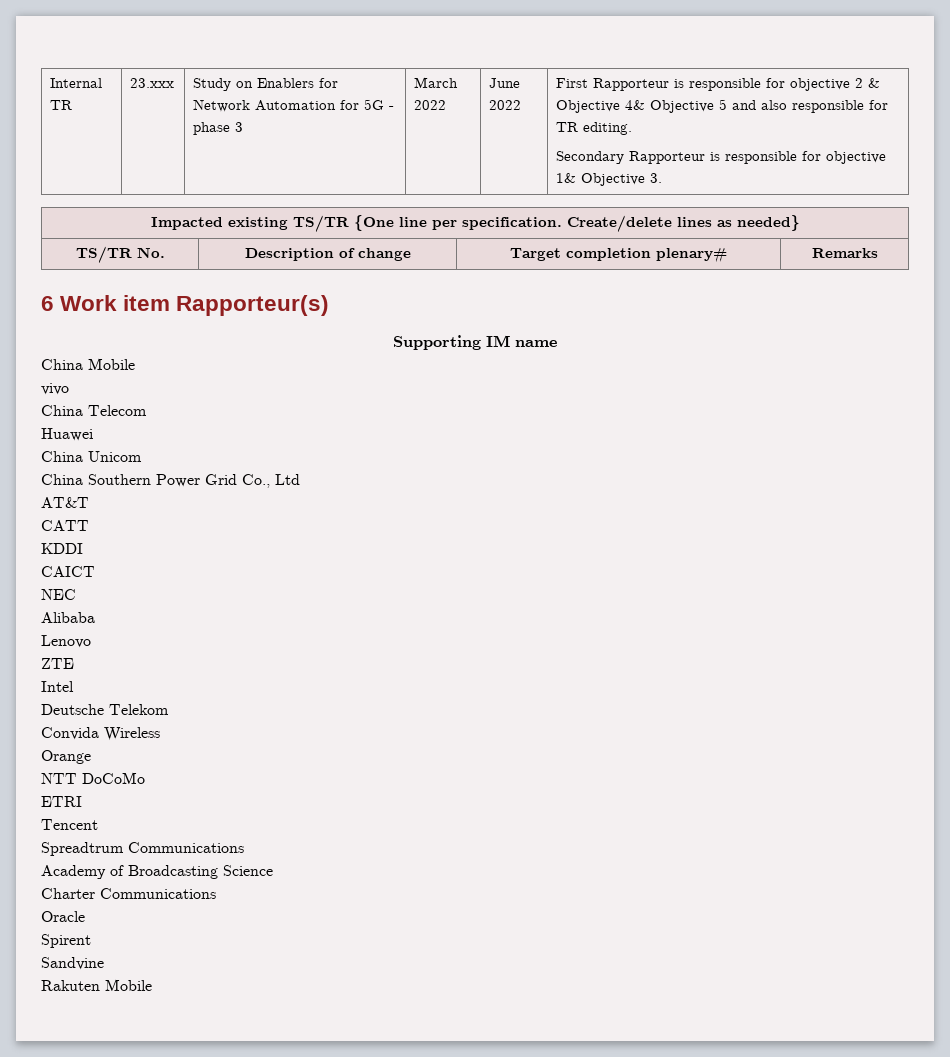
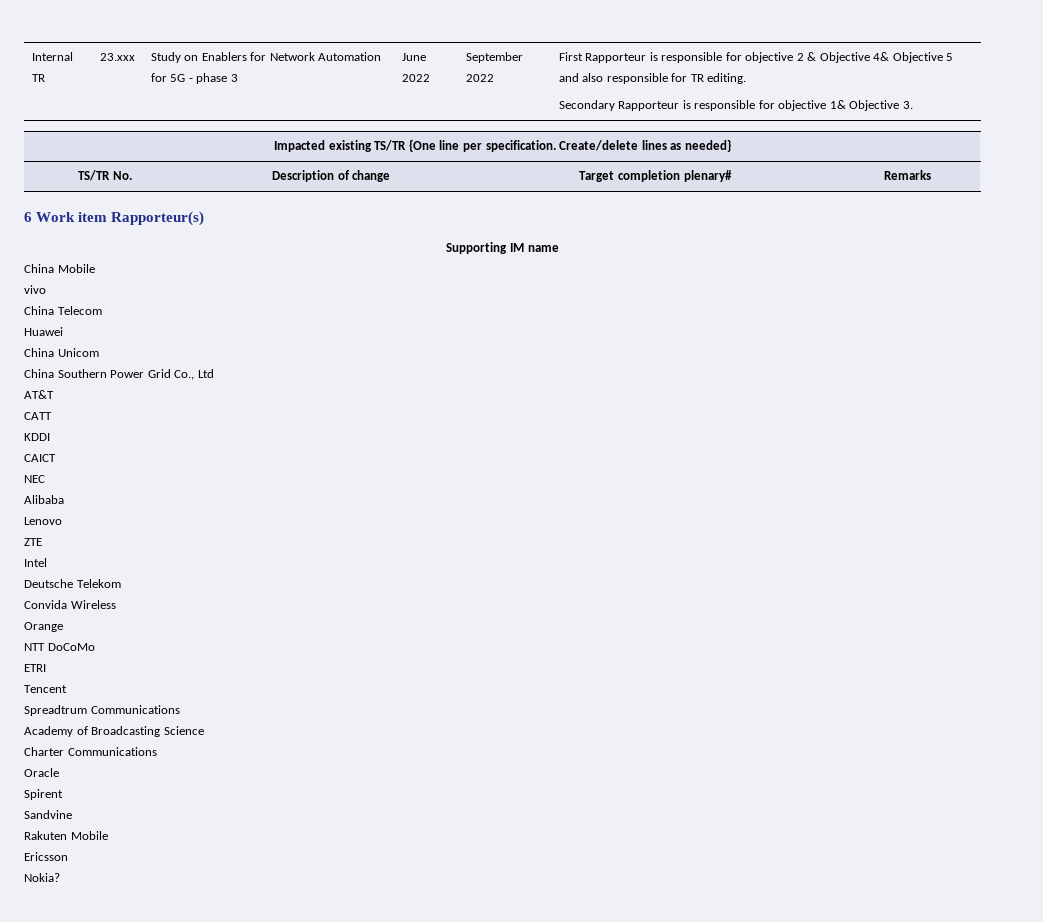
[413,77,458,88] [413,100,446,110] [488,78,520,88] March 2022 | June -> [401,53,426,61] [401,74,430,82] [465,52,523,63] June 2022 | September
(152, 985) none -> [24,852,68,861] [24,873,60,882] // Ericsson // Nokia?

